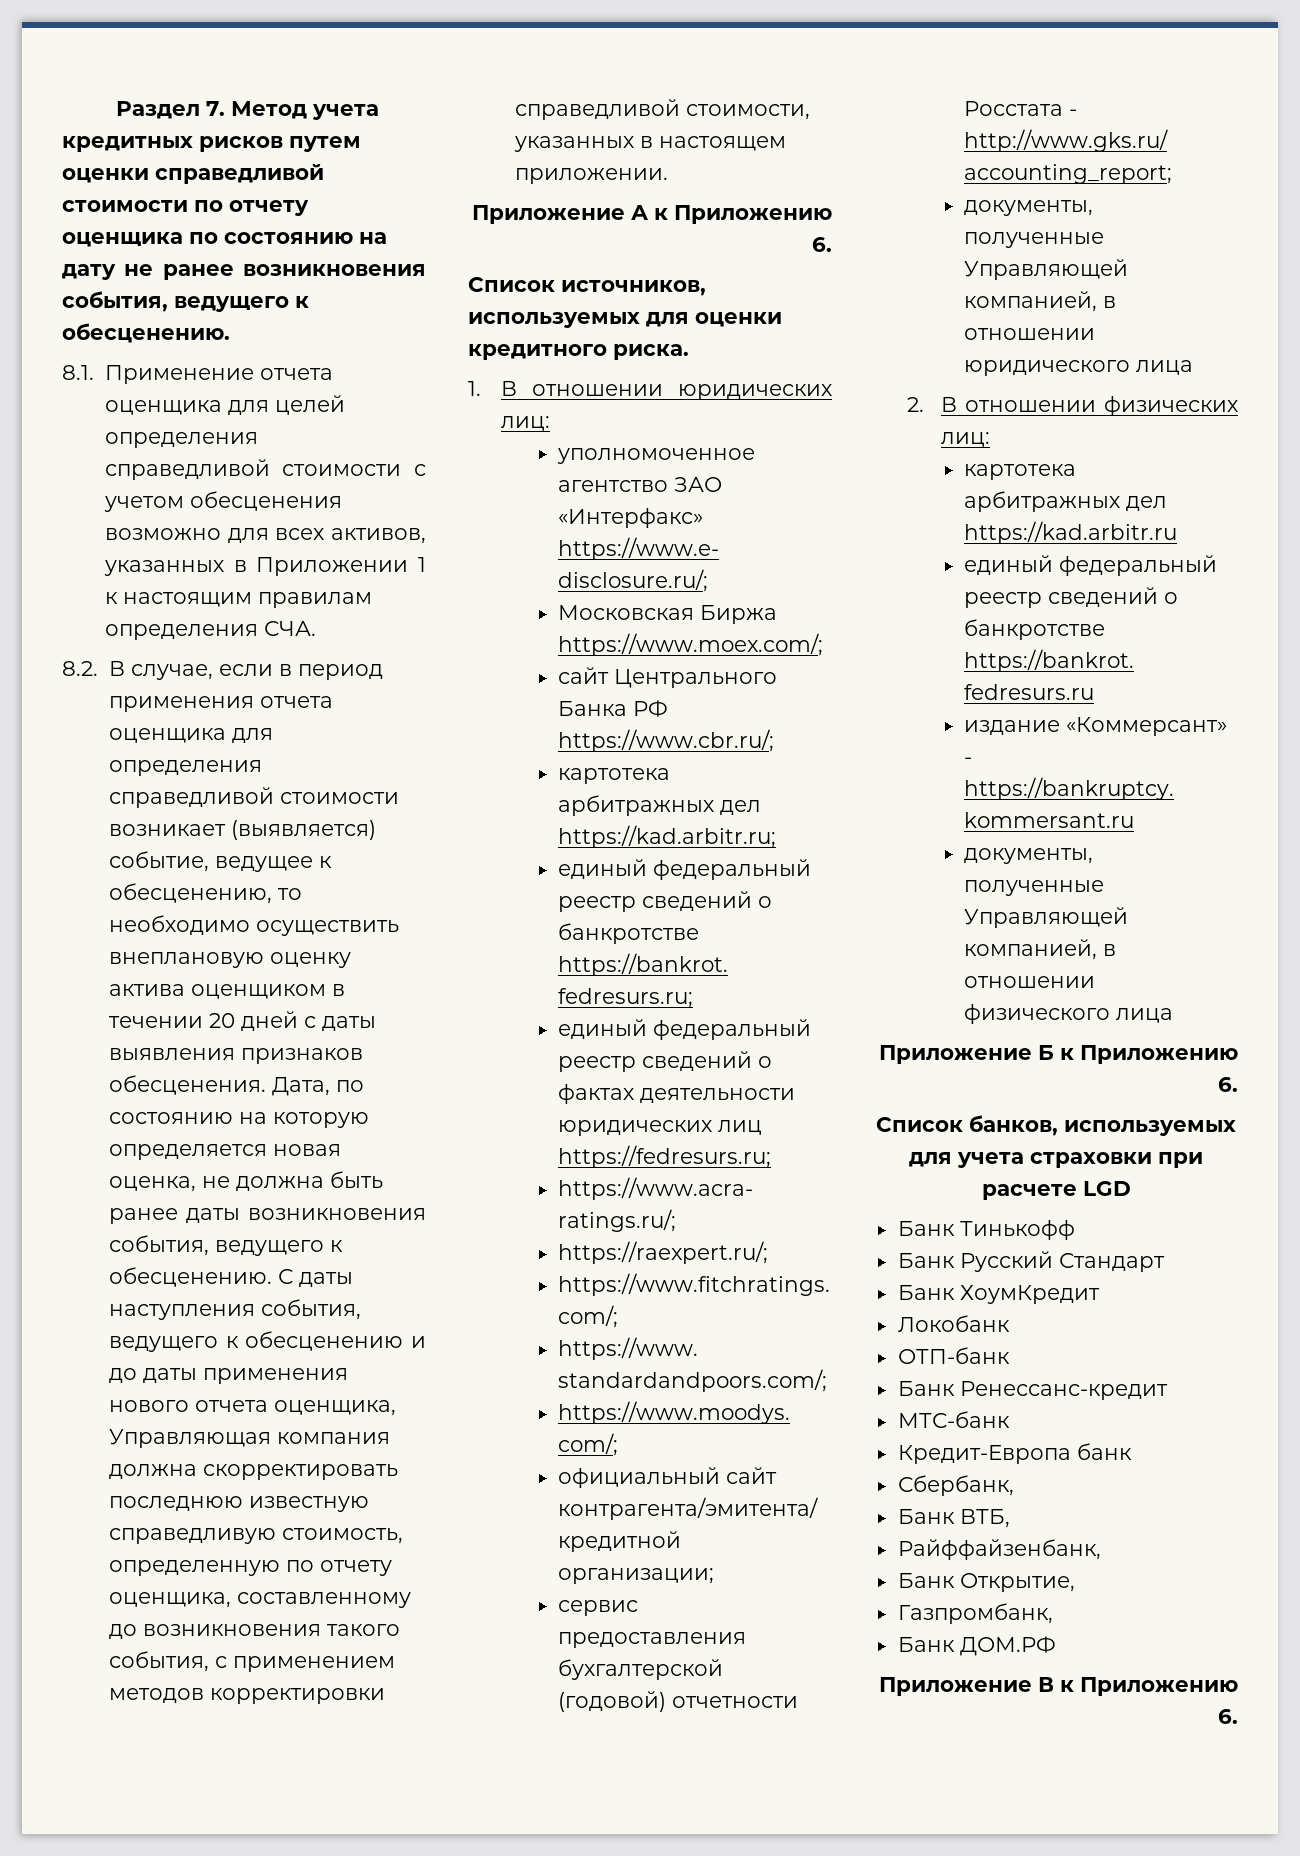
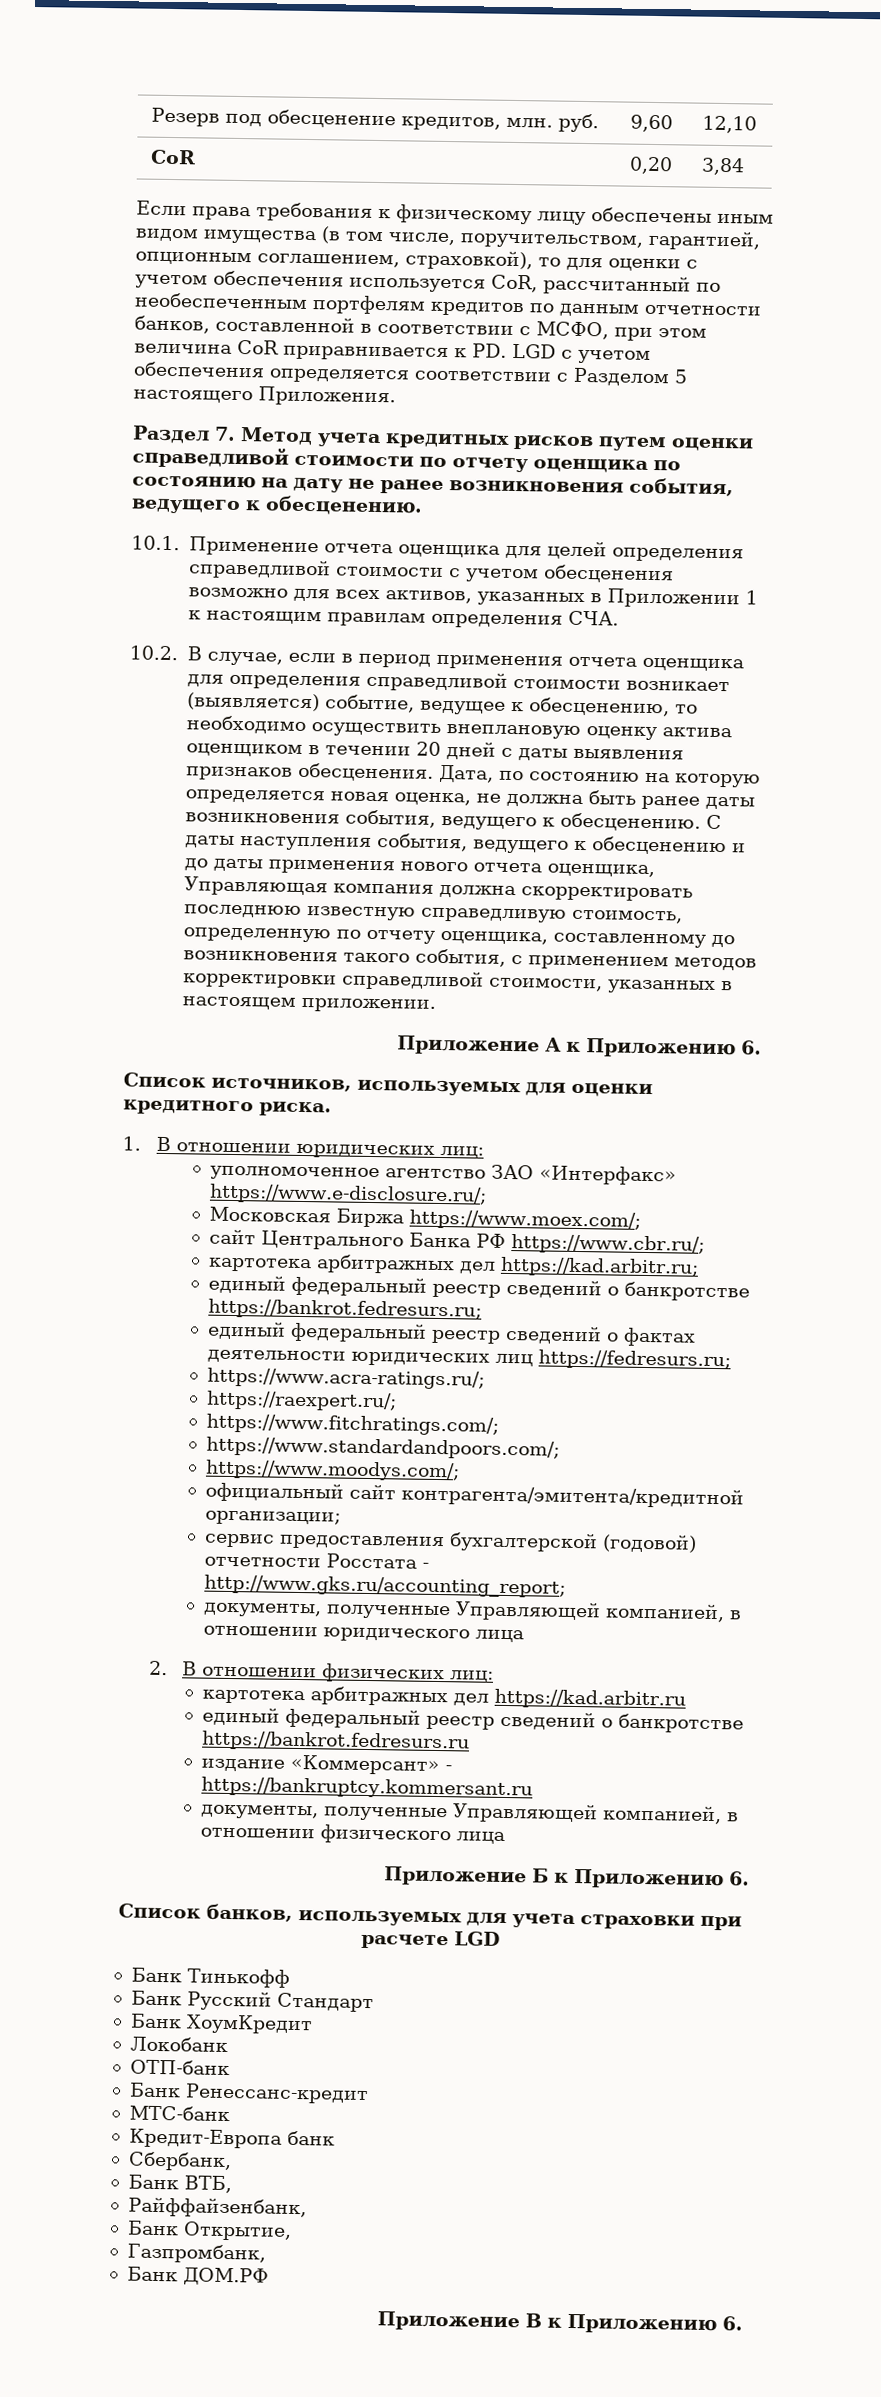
(115, 110) none -> [151,107,600,133] [630,114,674,133] [702,115,758,134] [150,149,197,165] [629,156,674,175] [701,157,746,176] [136,200,774,225] [135,226,761,251] [135,249,698,272] [135,270,721,296] [134,292,761,317] [134,315,707,341] [134,339,651,364] [133,361,688,387] [133,386,396,407] Резерв под обесценение кредитов, млн. руб. | 9,60 | 12,10 // CoR | 0,20 | 3,84 // Если права требования к физическому лицу обеспечены иным видом имущества (в том числе, поручительством, гарантией, опционным соглашением, страховкой), то для оценки с учетом обеспечения используется CoR, рассчитанный по необеспеченным портфелям кредитов по данным отчетности банков, составленной в соответствии с МСФО, при этом величина CoR приравнивается к PD. LGD с учетом обеспечения определяется соответствии с Разделом 5 настоящего Приложения. //
[62,365,94,380] 8.1. -> [131,535,180,551] 10.1.
[62,661,98,676] 8.2. -> [129,645,178,661] 10.2.

